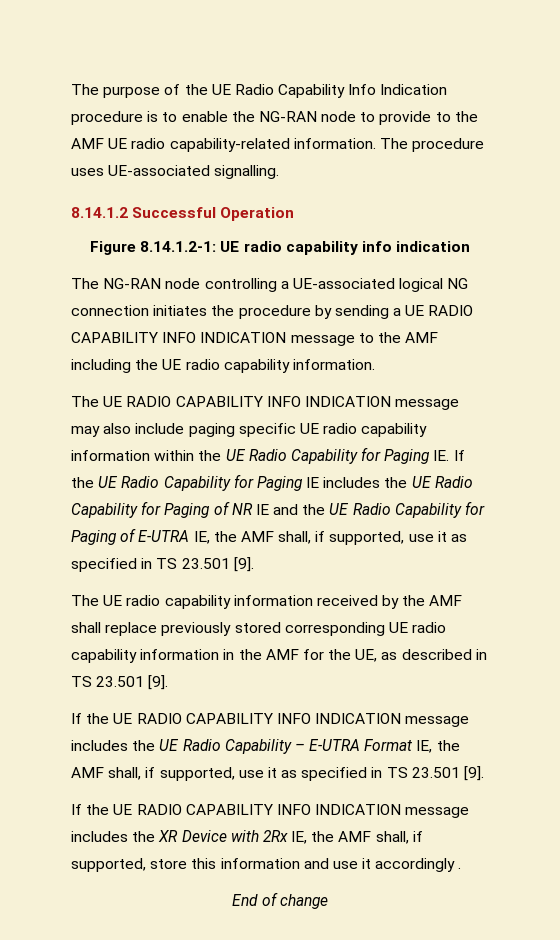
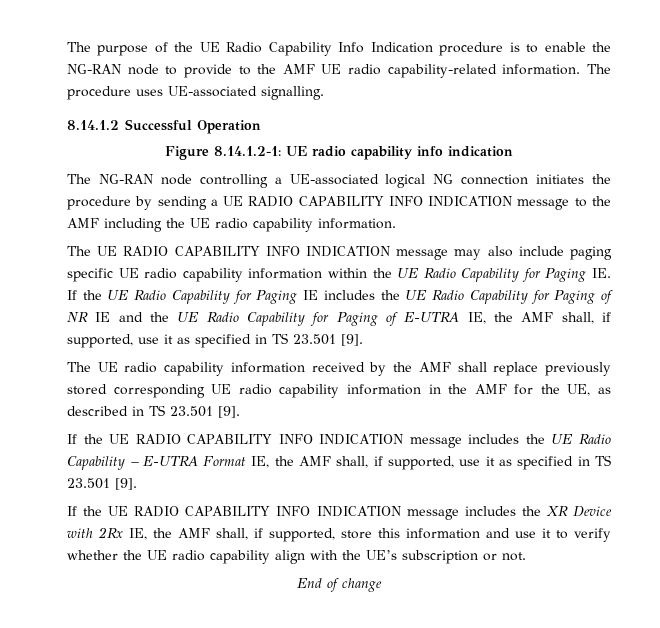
[375,858,462,872] accordingly . -> [556,528,611,542] [67,550,526,564] to verify whether the UE radio capability align with the UE’s subscription or not.

